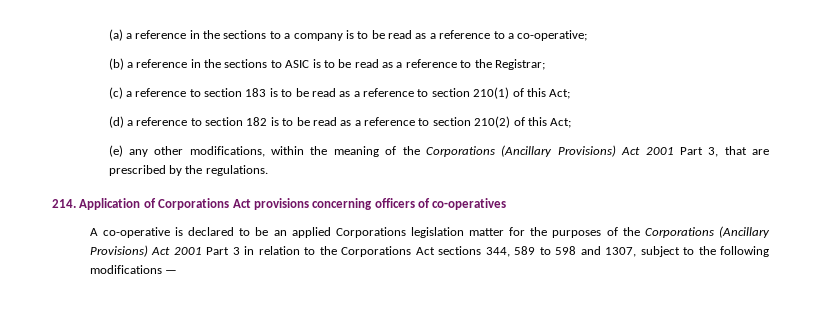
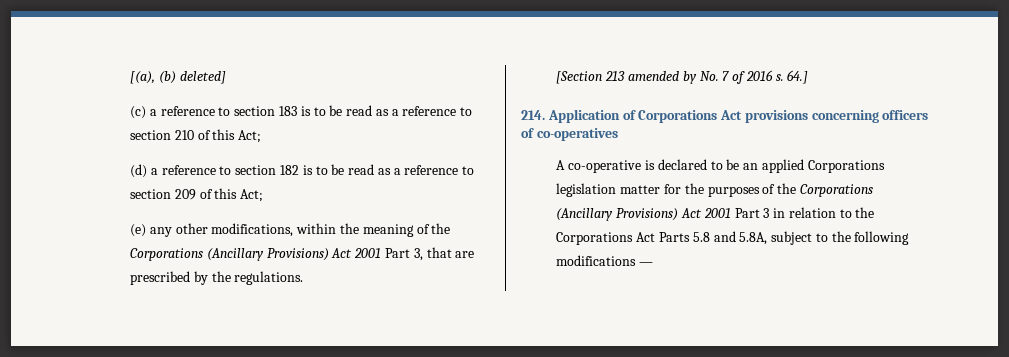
[108,29,588,41] [108,58,545,70] (a) a reference in the sections to a company is to be read as a reference to a co-operative; // (b) a reference in the sections to ASIC is to be read as a reference to the Registrar; -> [130,71,226,84] [(a), (b) deleted]
[473,87,510,99] 210(1) -> [174,130,194,140] 210
[474,116,511,128] 210(2) -> [174,189,196,200] 209
(268, 170) none -> [556,70,809,84] // [Section 213 amended by No. 7 of 2016 s. 64.]
[438,246,637,257] sections 344, 589 to 598 and 1307, -> [658,231,768,245] Parts 5.8 and 5.8A,

